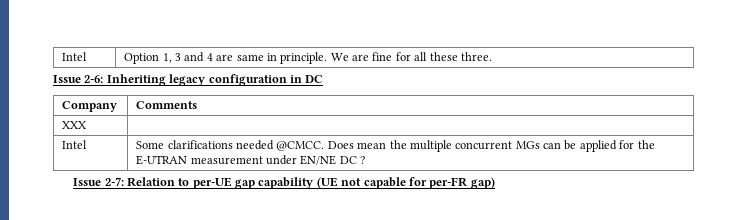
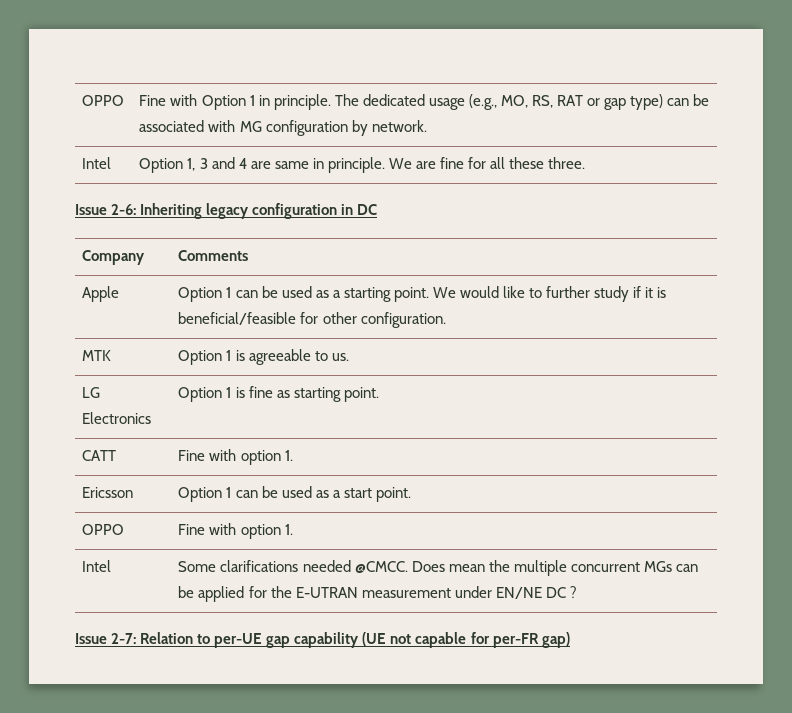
(62, 56) none -> [82,95,125,106] [139,94,710,110] [139,120,427,136] OPPO | Fine with Option 1 in principle. The dedicated usage (e.g., MO, RS, RAT or gap type) can be associated with MG configuration by network. //
[62,121,88,129] XXX | -> [82,286,120,302] [178,286,667,302] [178,312,446,328] [82,350,112,361] [178,349,349,365] [82,387,101,398] [82,412,152,424] [178,386,379,402] [82,450,117,461] [178,449,293,465] [82,487,134,498] [178,486,411,502] [82,524,125,535] [178,523,293,539] Apple | Option 1 can be used as a starting point. We would like to further study if it is beneficial/feasible for other configuration. // MTK | Option 1 is agreeable to us. // LG Electronics | Option 1 is fine as starting point. // CATT | Fine with option 1. // Ericsson | Option 1 can be used as a start point. // OPPO | Fine with option 1.

